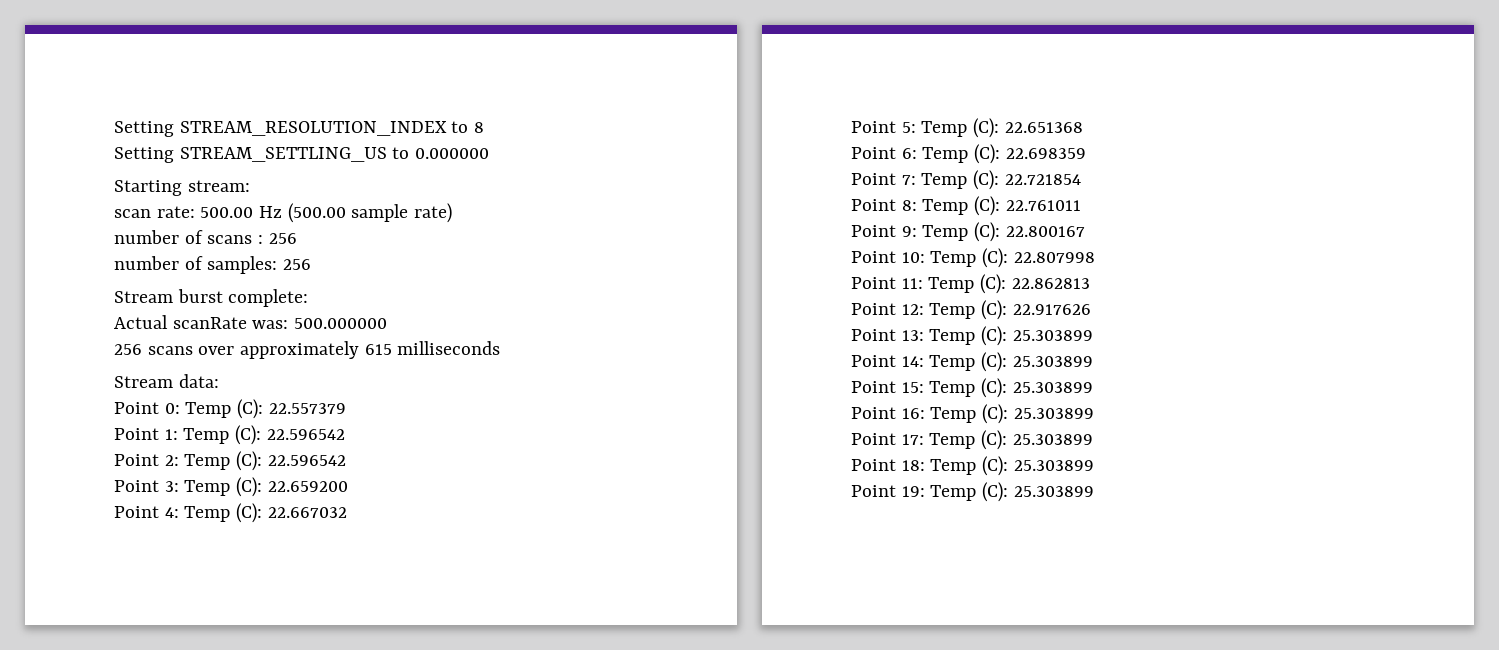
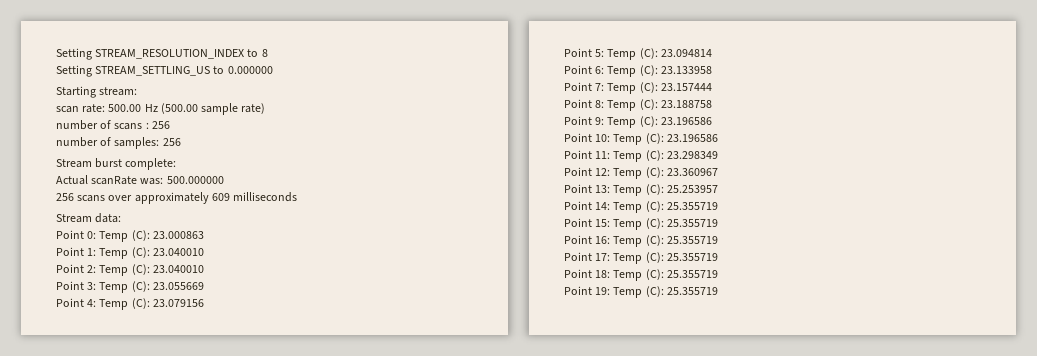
[364,344,392,355] 615 -> [211,193,230,201] 609
[268,403,346,414] 22.557379 -> [152,231,204,239] 23.000863
[266,429,345,440] 22.596542 -> [152,248,204,256] 23.040010
[267,455,346,466] 22.596542 -> [152,265,204,273] 23.040010
[267,481,348,492] 22.659200 -> [152,282,204,290] 23.055669
[267,507,347,518] 22.667032 -> [152,299,204,307] 23.079156
[1004,122,1083,133] 22.651368 -> [660,49,712,57] 23.094814
[1005,148,1086,159] 22.698359 -> [660,66,712,74] 23.133958
[1004,174,1081,185] 22.721854 -> [660,83,712,91] 23.157444
[1005,200,1081,211] 22.761011 -> [660,100,712,108] 23.188758
[1005,226,1085,237] 22.800167 -> [660,117,712,125] 23.196586
[1013,252,1095,263] 22.807998 -> [666,134,718,142] 23.196586
[1011,278,1090,289] 22.862813 -> [666,151,718,159] 23.298349
[1012,304,1091,315] 22.917626 -> [666,168,718,176] 23.360967
[1012,330,1093,341] 25.303899 -> [666,185,718,193] 25.253957
[1012,356,1093,367] 25.303899 -> [666,202,718,210] 25.355719
[1012,382,1093,393] 25.303899 -> [666,219,718,227] 25.355719
[1013,408,1094,419] 25.303899 -> [666,236,718,244] 25.355719
[1012,434,1093,445] 25.303899 -> [666,253,718,261] 25.355719
[1013,460,1094,471] 25.303899 -> [666,270,718,278] 25.355719
[1013,486,1094,497] 25.303899 -> [666,287,718,295] 25.355719

